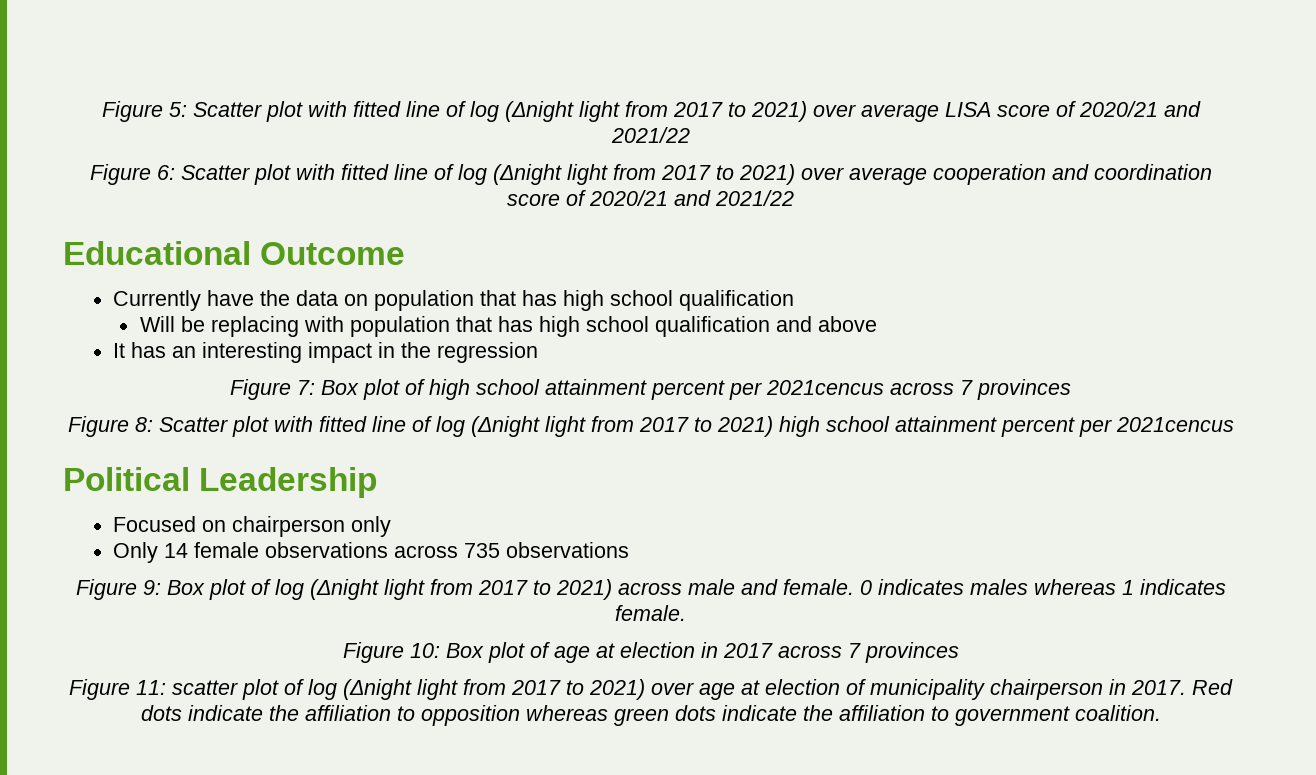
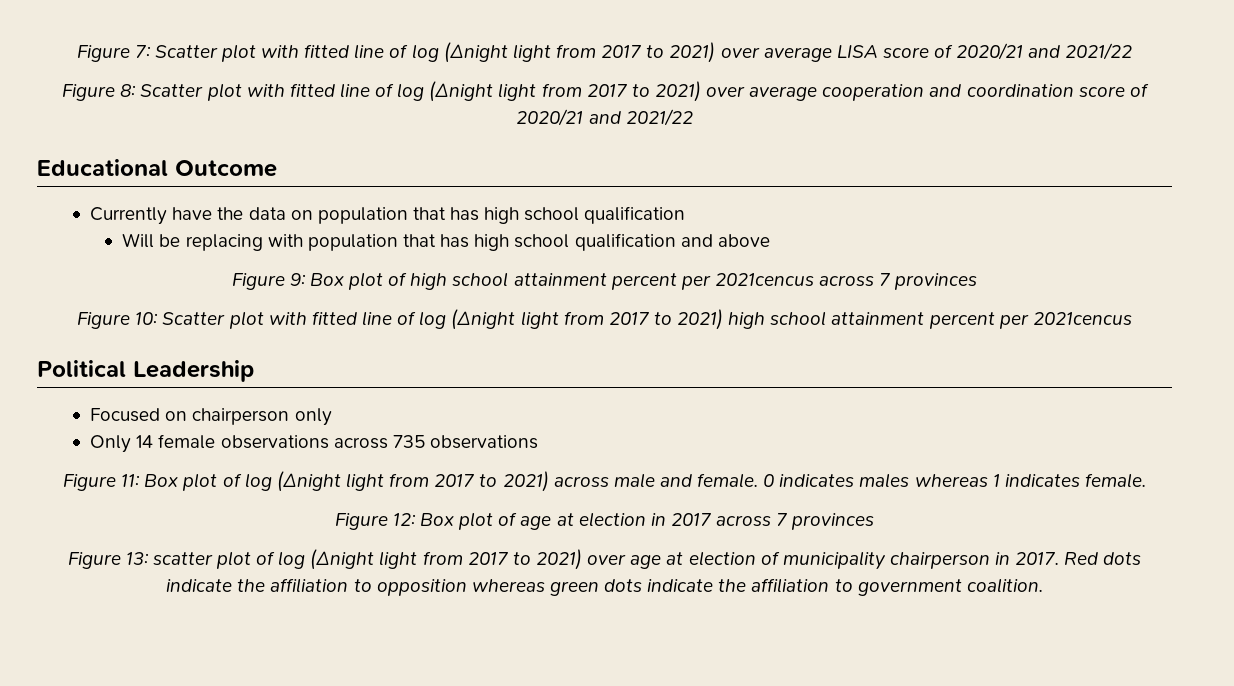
[101,101,187,122] Figure 5: -> [76,45,151,62] Figure 7:
[156,165,175,180] 6: -> [120,84,137,97] 8:
[113,342,539,363] [230,379,315,400] // It has an interesting impact in the regression // Figure 7: -> [231,273,306,290] // Figure 9:
[134,417,153,432] 8: -> [135,312,159,325] 10:
[142,580,161,595] 9: -> [121,474,141,487] 11:
[409,643,440,658] 10: -> [392,513,416,526] 12:
[136,680,166,695] 11: -> [125,552,149,565] 13:

